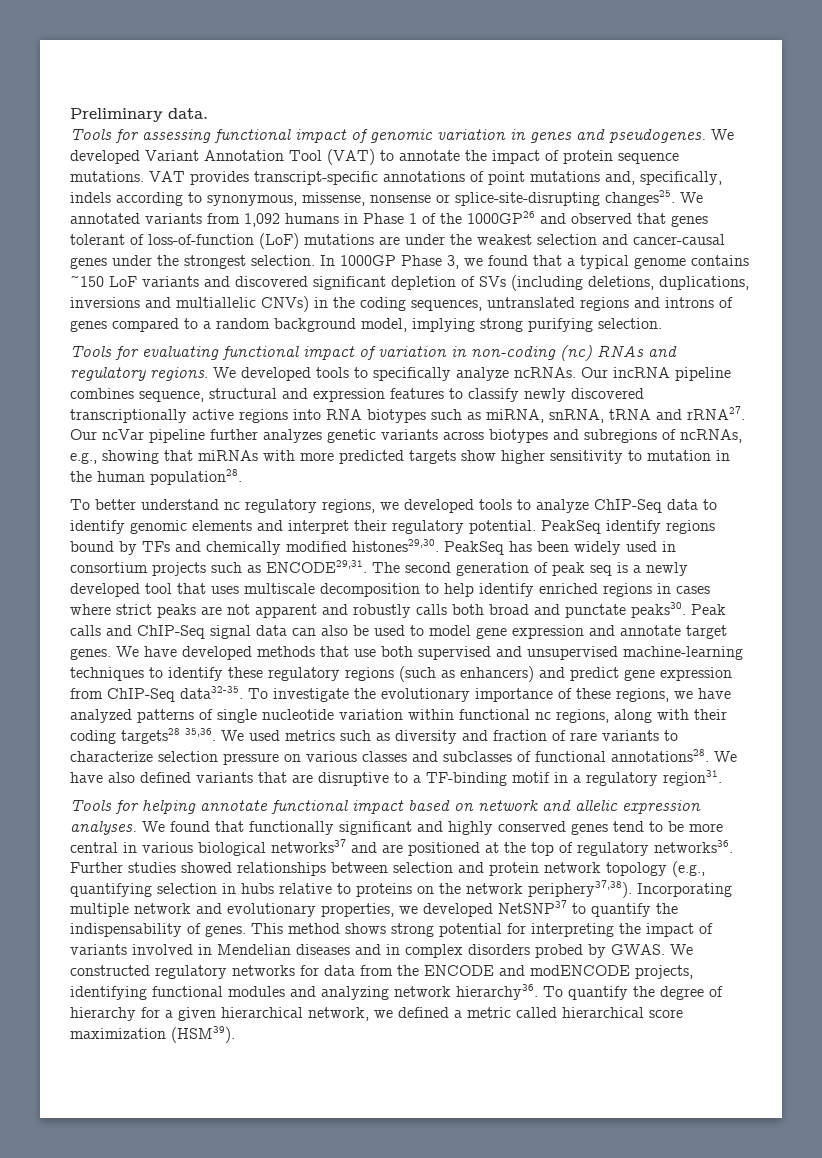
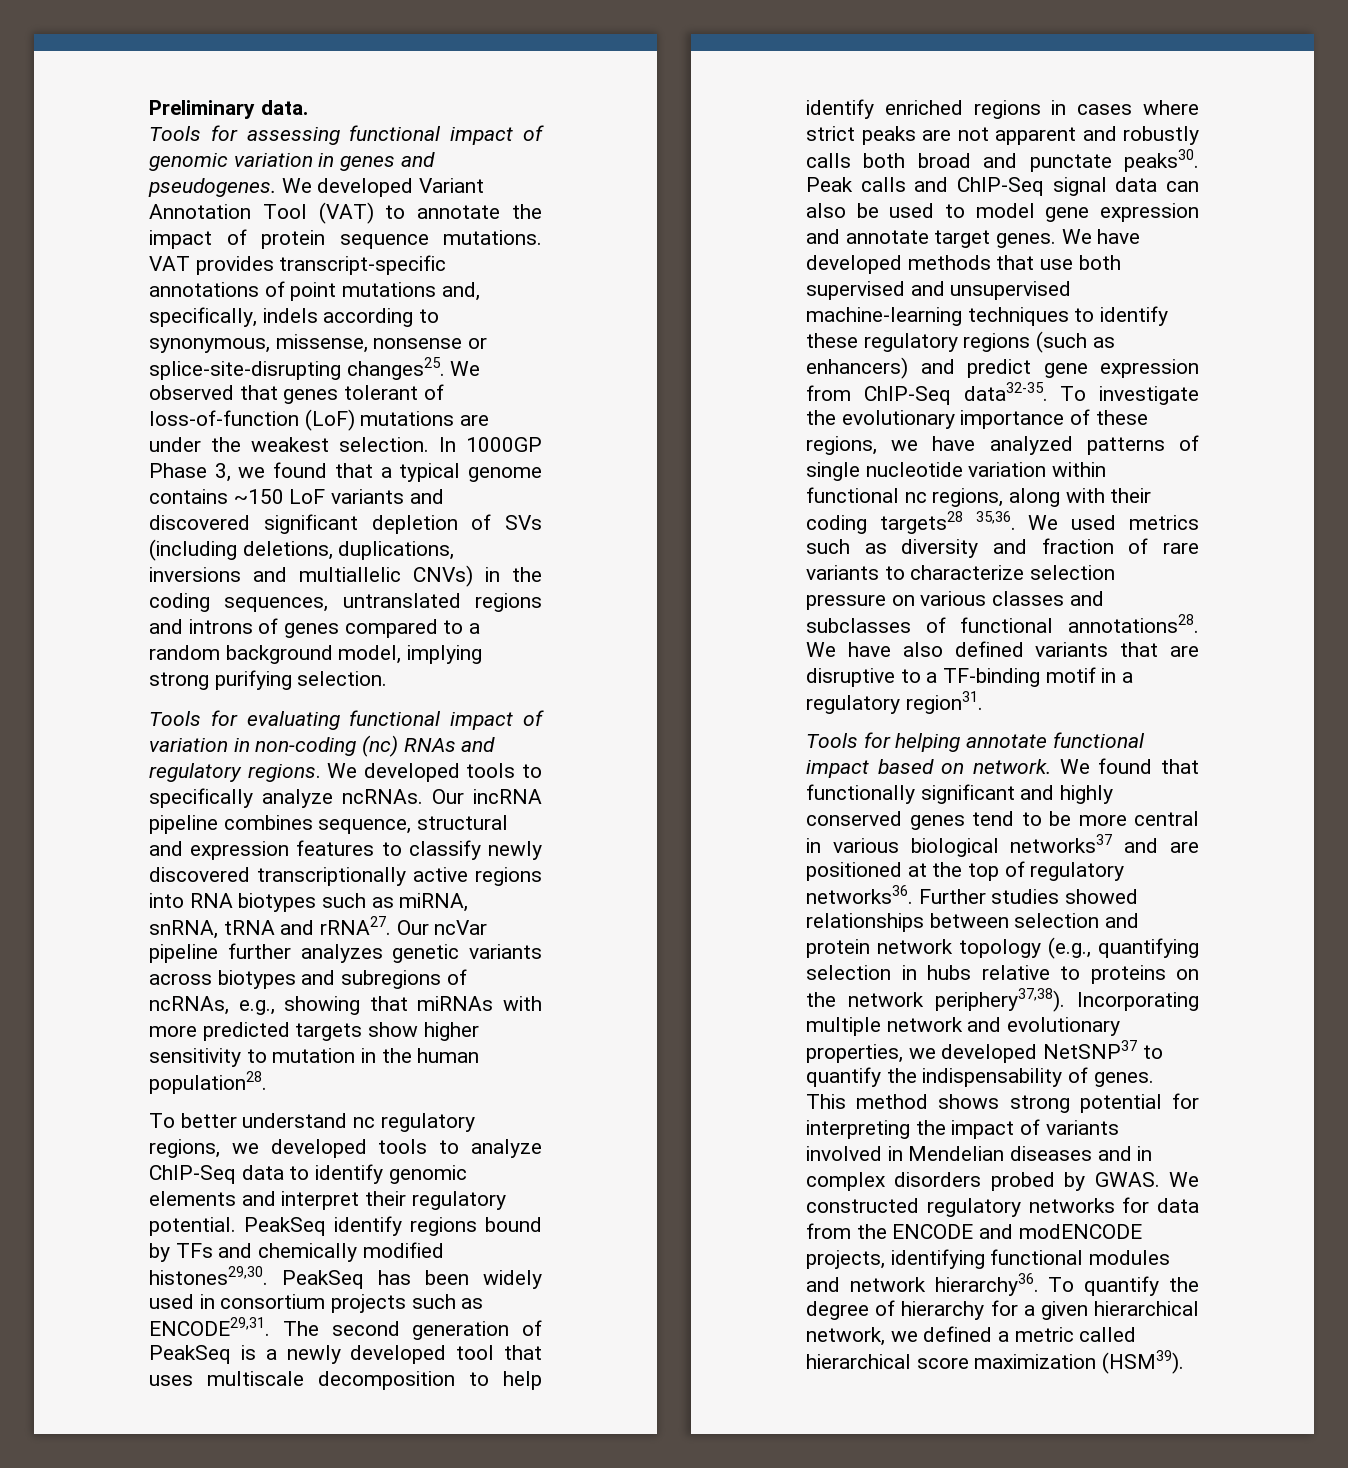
[70,211,566,227] annotated variants from 1,092 humans in Phase 1 of the 1000GP26 and -> (481, 368) none
[537,234,725,245] [70,255,246,269] selection and cancer-causal genes under the strongest -> (329, 444) none
[552,562,612,576] peak seq -> [149,1345,231,1364] PeakSeq
[478,800,701,814] [70,821,137,835] network and allelic expression analyses. -> [973,759,1051,774] network.
[321,986,389,1000] analyzing -> (840, 1284) none

